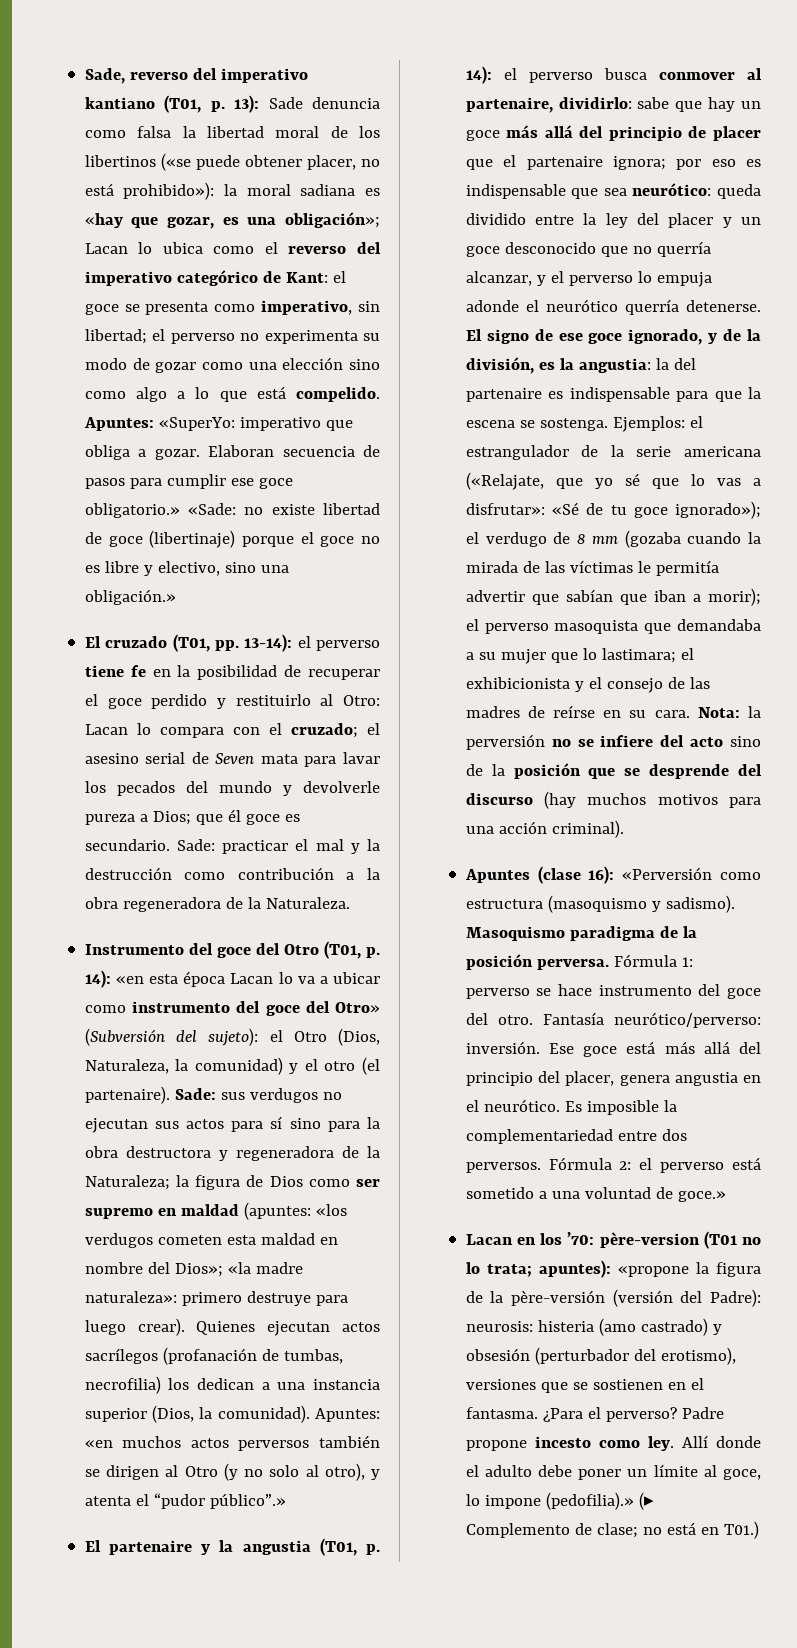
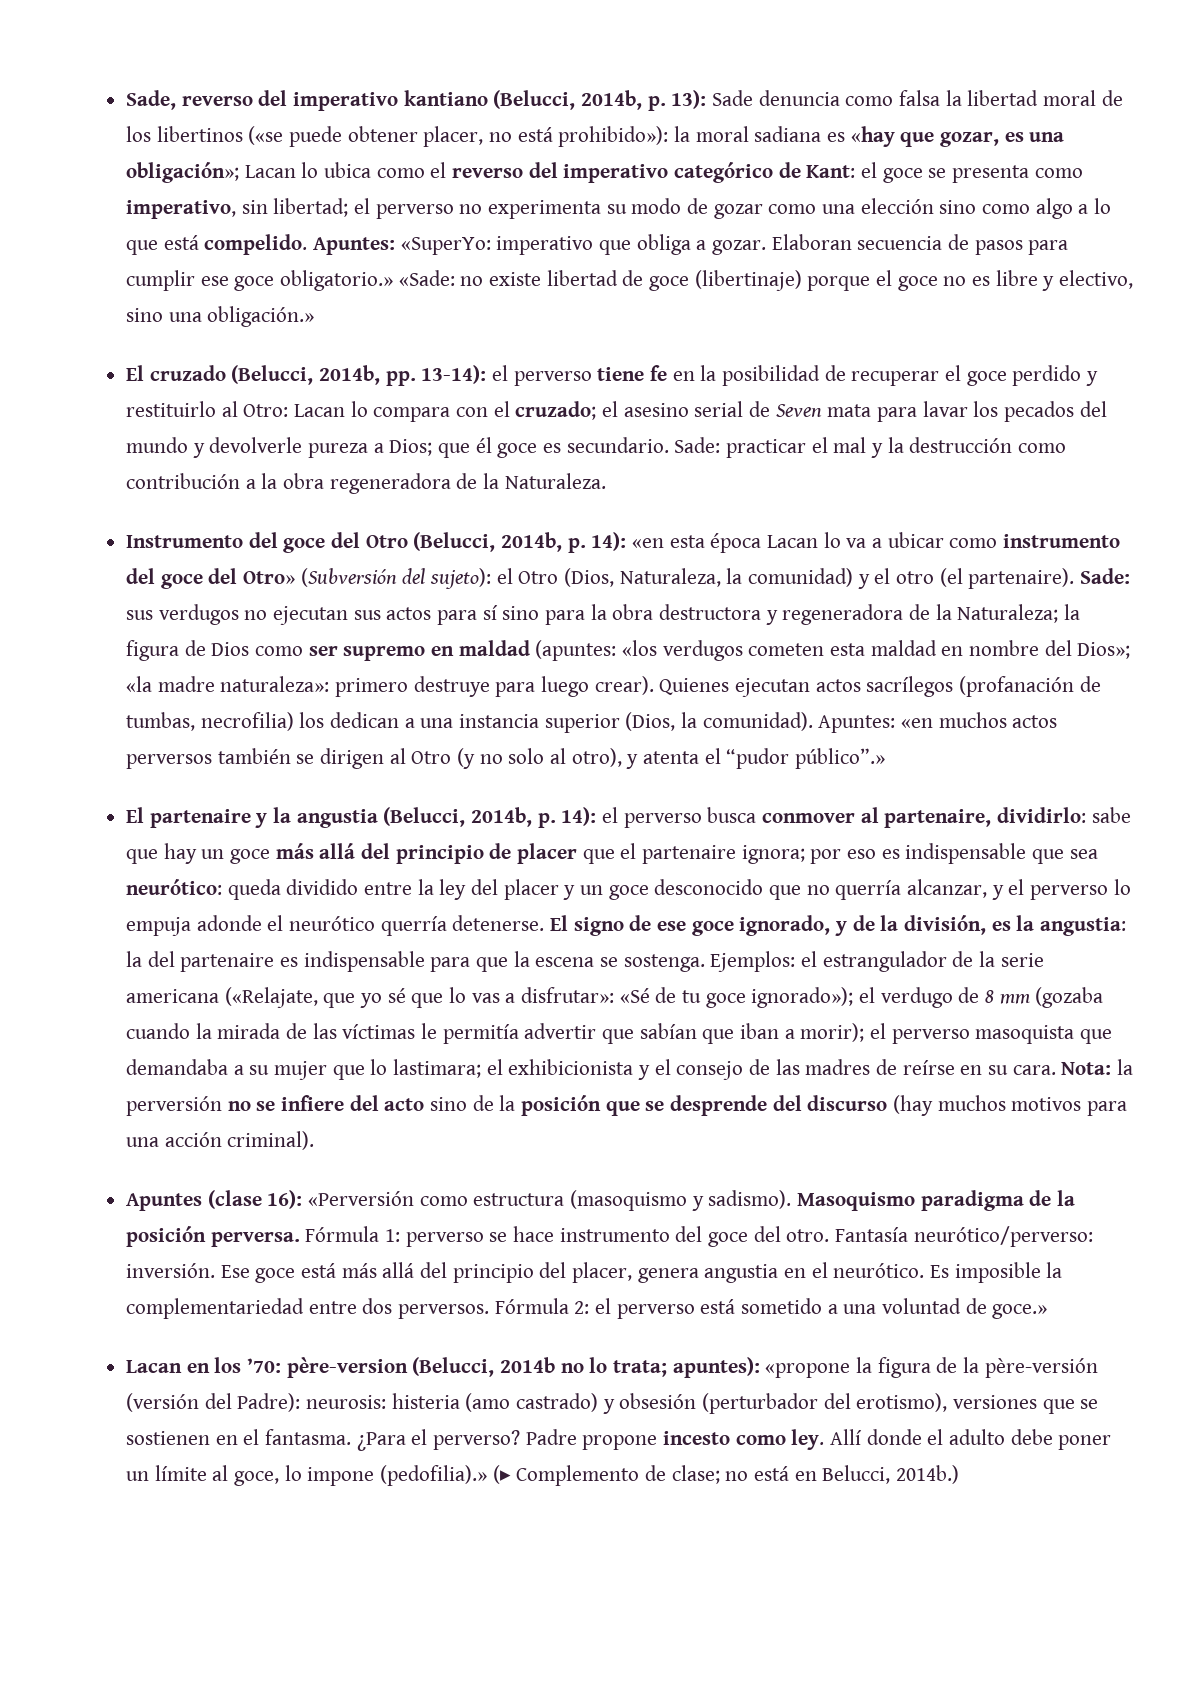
[164,95,202,113] (T01, -> [493,90,643,110] (Belucci, 2014b,
[172,634,210,652] (T01, -> [231,365,381,385] (Belucci, 2014b,
[323,941,361,959] (T01, -> [413,532,563,552] (Belucci, 2014b,
[319,1538,357,1556] (T01, -> [383,807,533,827] (Belucci, 2014b,
[703,1231,737,1249] (T01 -> [412,1357,556,1377] (Belucci, 2014b
[723,1521,759,1539] T01.) -> [822,1465,960,1484] Belucci, 2014b.)

